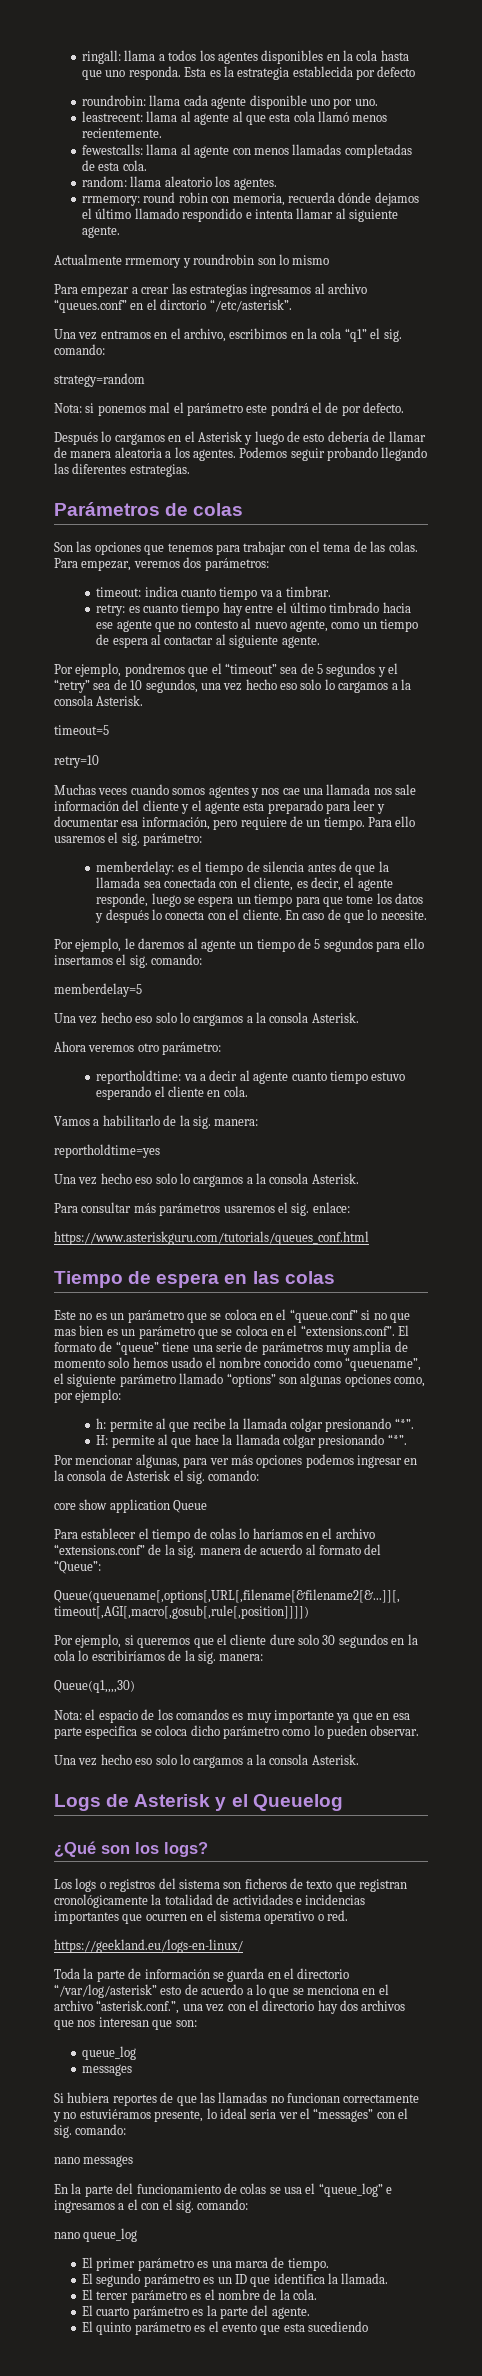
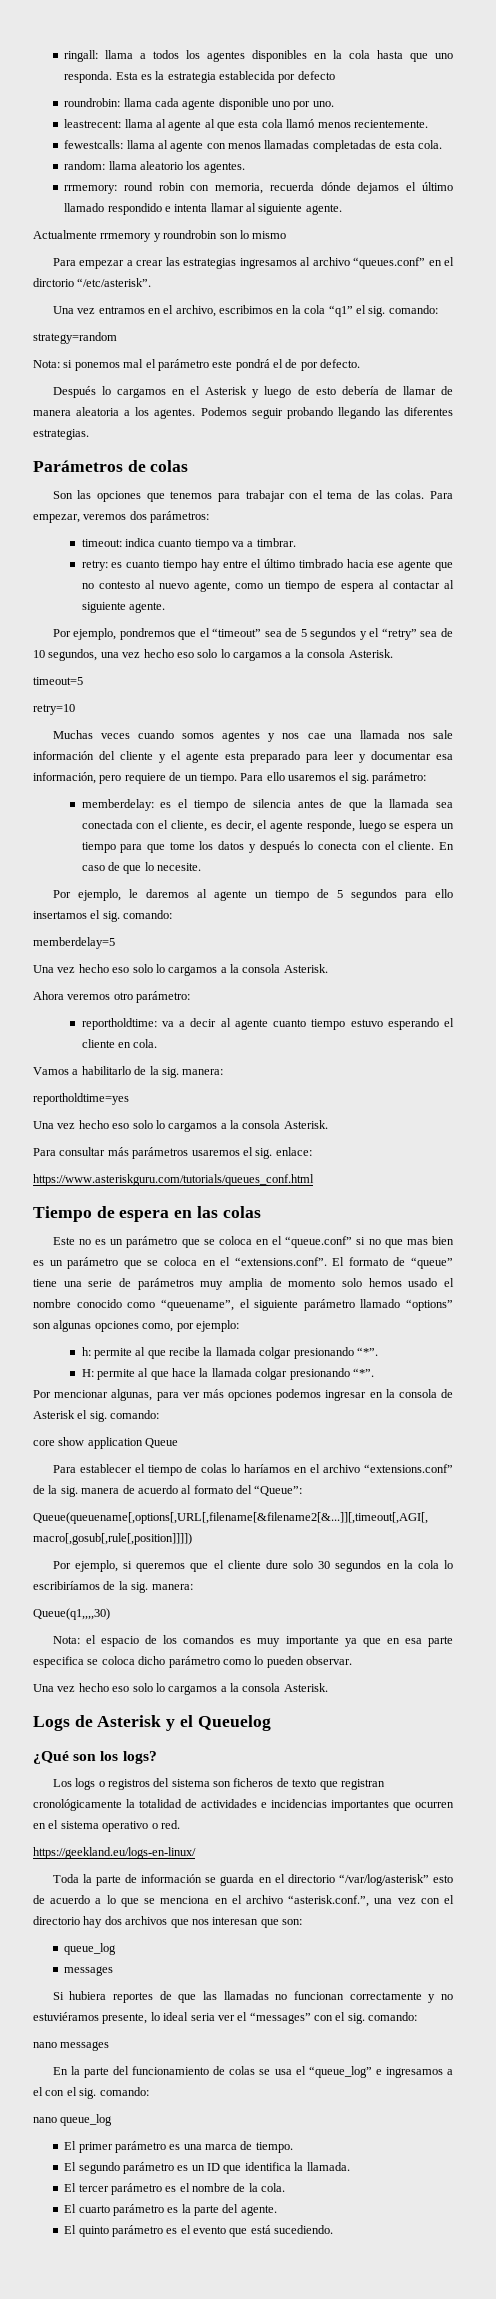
[283,2321,369,2332] esta sucediendo -> [250,2225,334,2234] está sucediendo.

